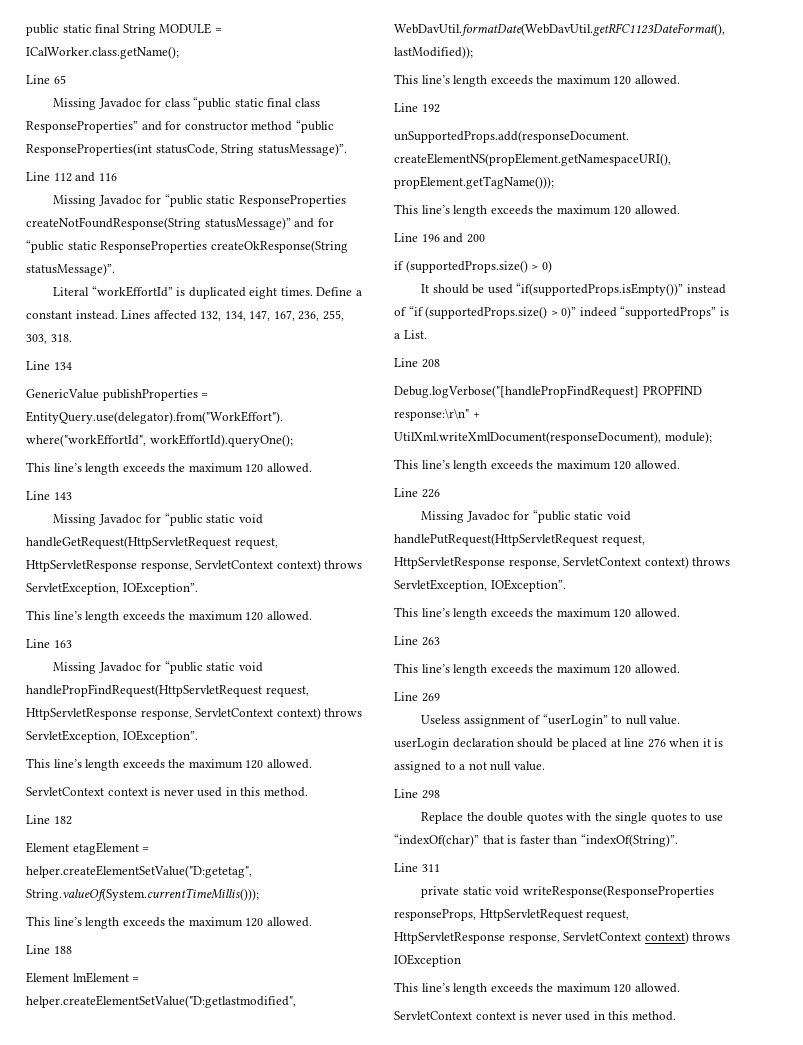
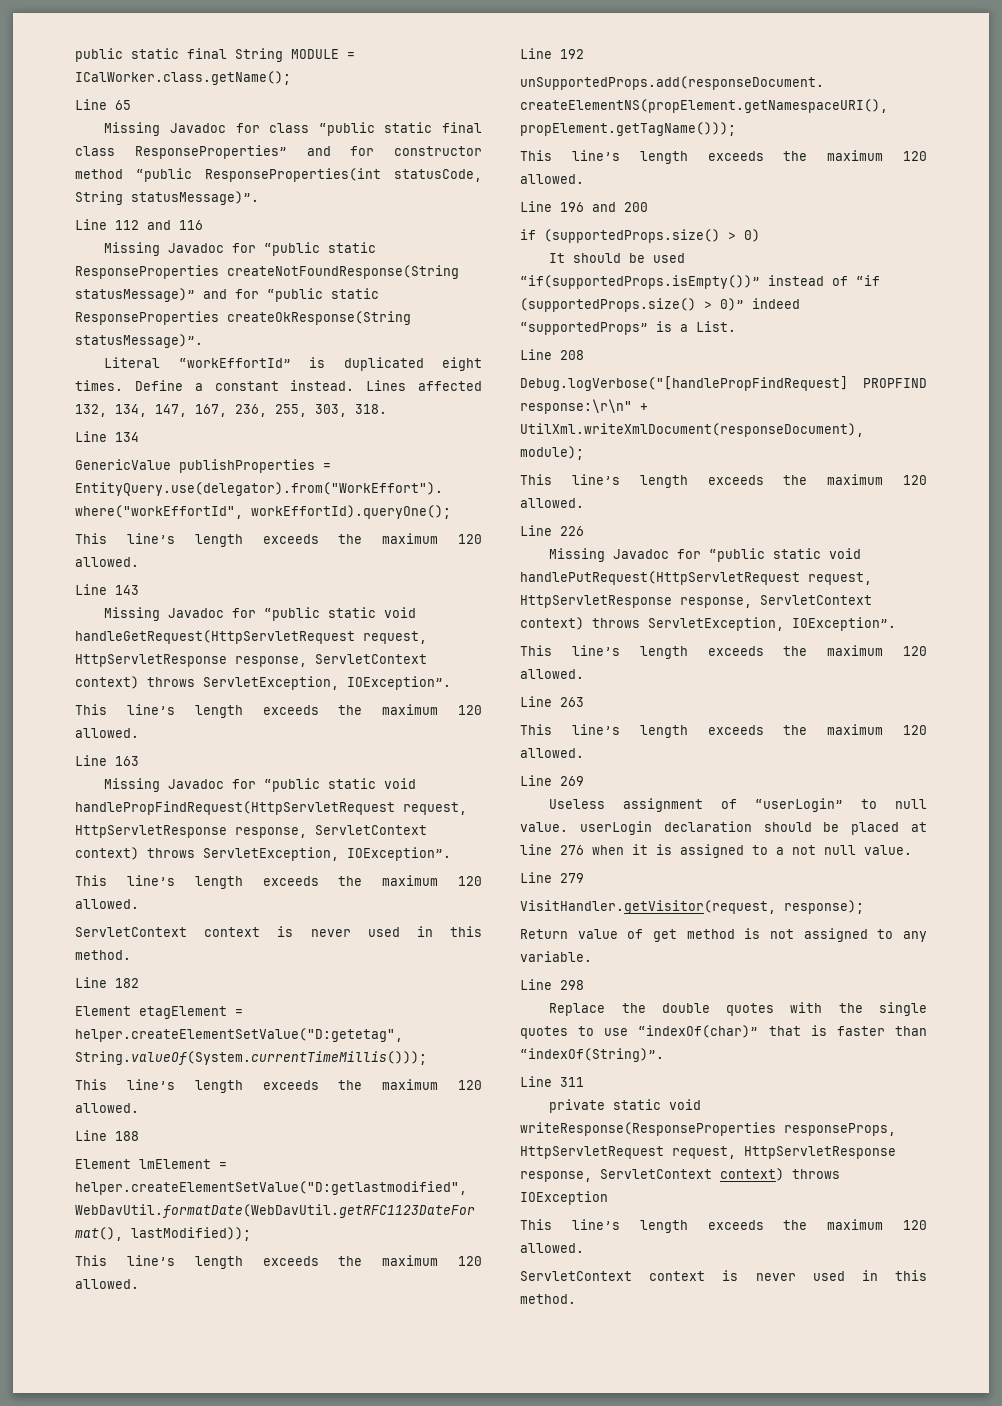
(545, 766) none -> [520,872,584,883] [520,900,864,914] [520,928,927,942] [520,951,592,962] // Line 279 // VisitHandler.getVisitor(request, response); // Return value of get method is not assigned to any variable.

